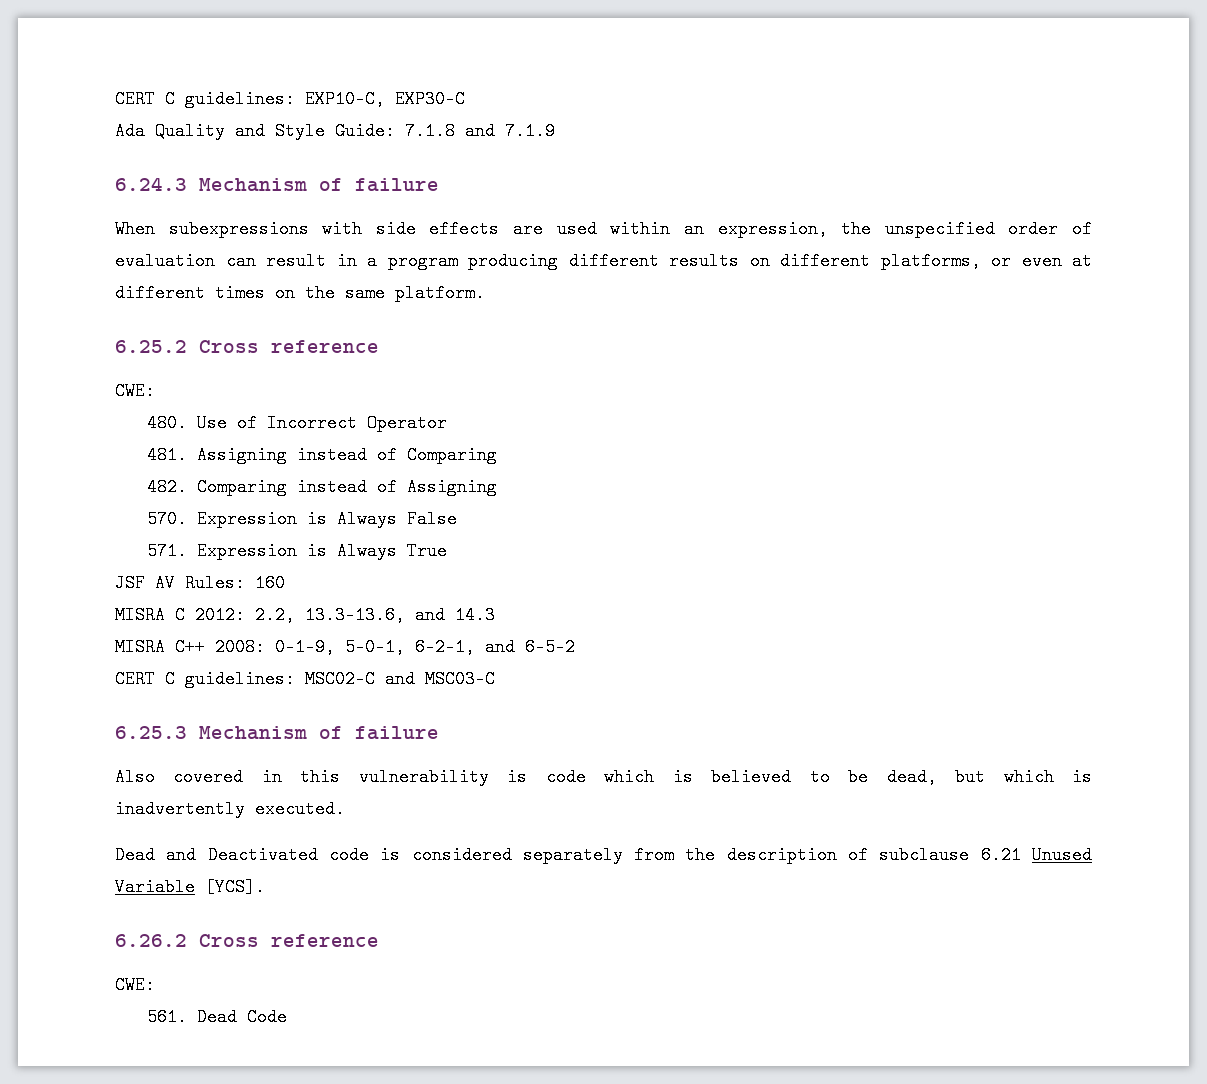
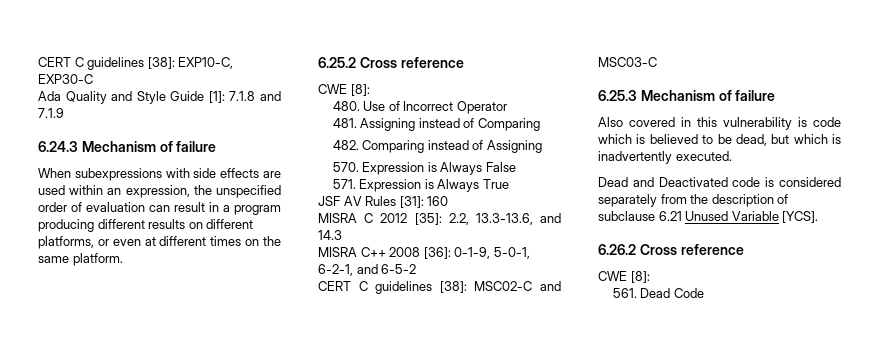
[115,90,295,108] CERT C guidelines: -> [38,57,175,70] CERT C guidelines [38]:
[335,122,395,140] Guide: -> [170,91,225,103] Guide [1]:
[115,382,155,400] CWE: -> [318,84,370,96] CWE [8]:
[185,574,245,592] Rules: -> [365,196,424,208] Rules [31]:
[195,606,245,624] 2012: -> [380,213,442,225] 2012 [35]:
[215,638,265,656] 2008: -> [389,247,451,259] 2008 [36]:
[185,670,295,688] guidelines: -> [375,281,467,294] guidelines [38]:
[115,976,155,994] CWE: -> [598,271,650,283] CWE [8]:

